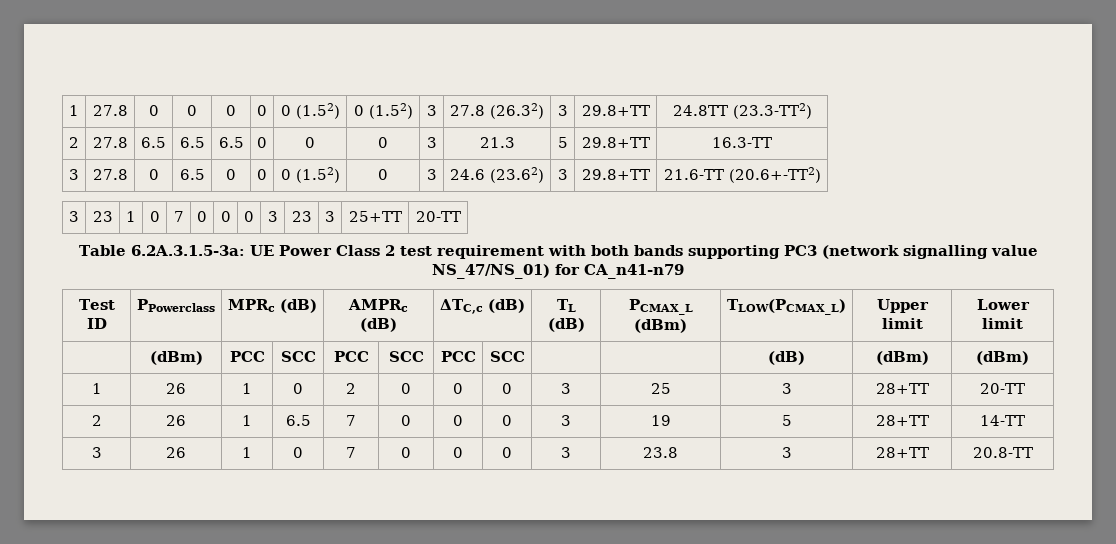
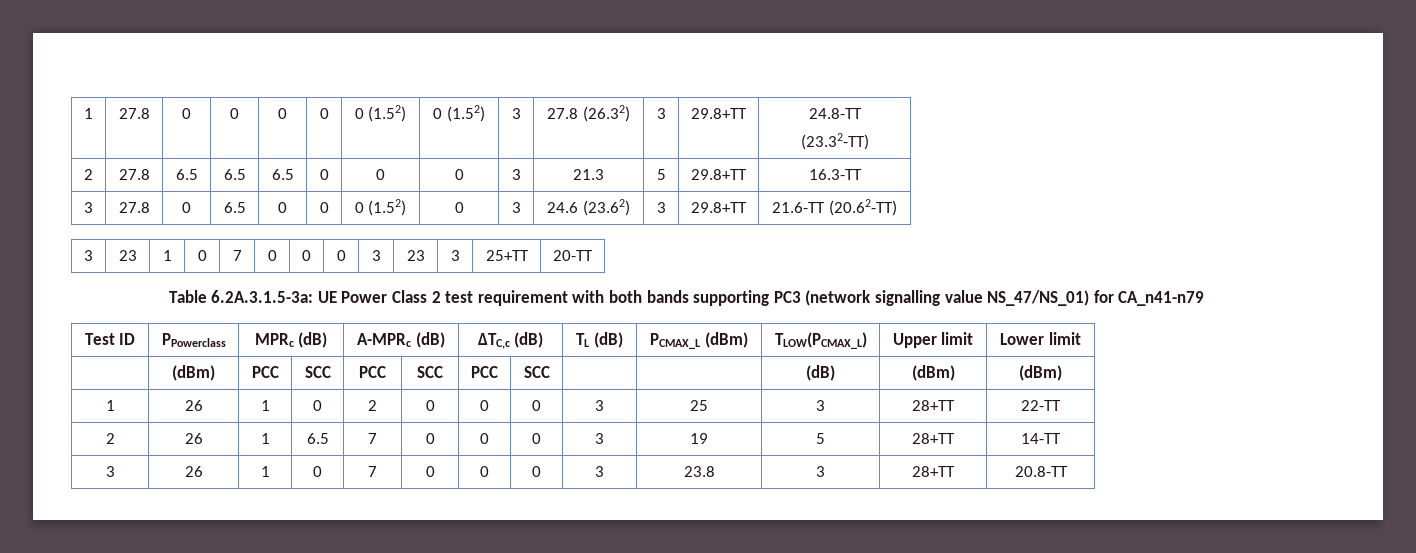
[672,103,812,119] 24.8TT (23.3-TT2) -> [808,108,862,119] [800,133,869,150] 24.8-TT // (23.32-TT)
[728,167,821,183] (20.6+-TT2) -> [828,199,897,216] (20.62-TT)
[348,299,408,312] AMPRc -> [357,333,412,347] A-MPRc
[980,383,1025,394] 20-TT -> [1021,400,1061,411] 22-TT

